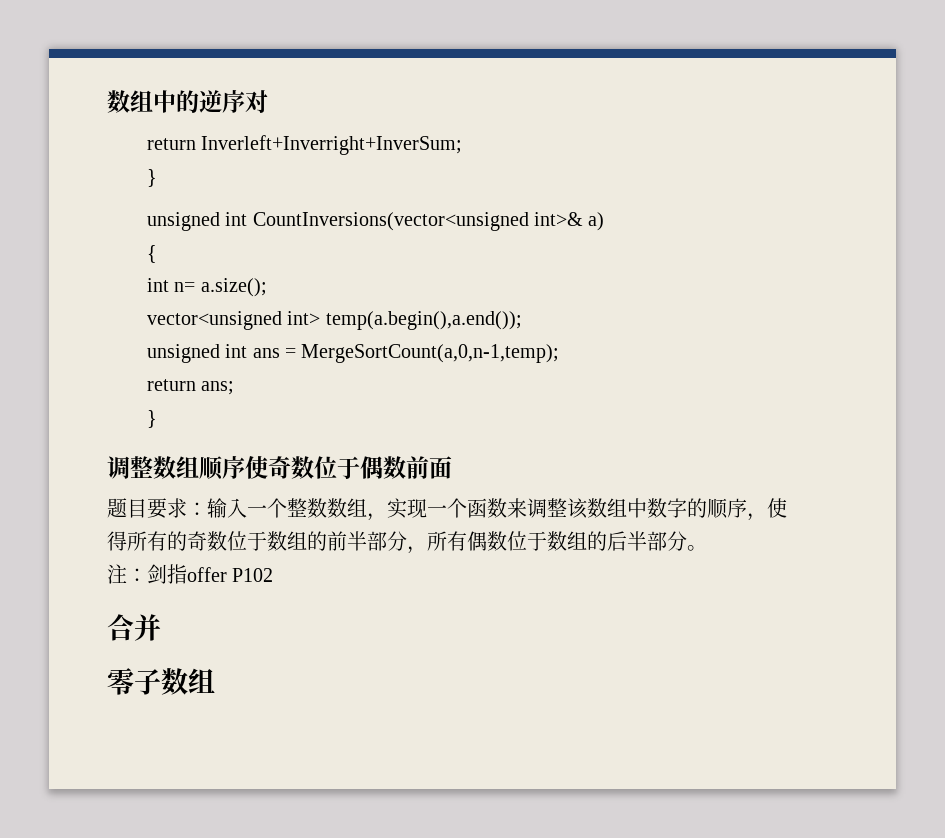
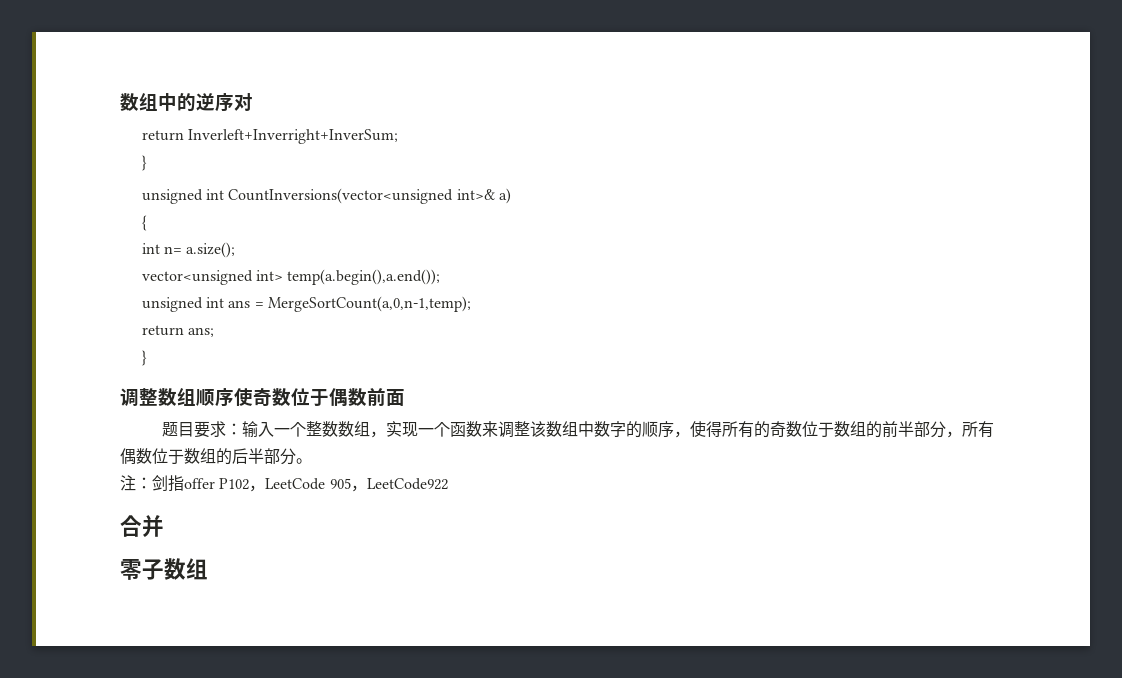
(274, 575) none -> [249,478,448,492] ，LeetCode 905，LeetCode922

